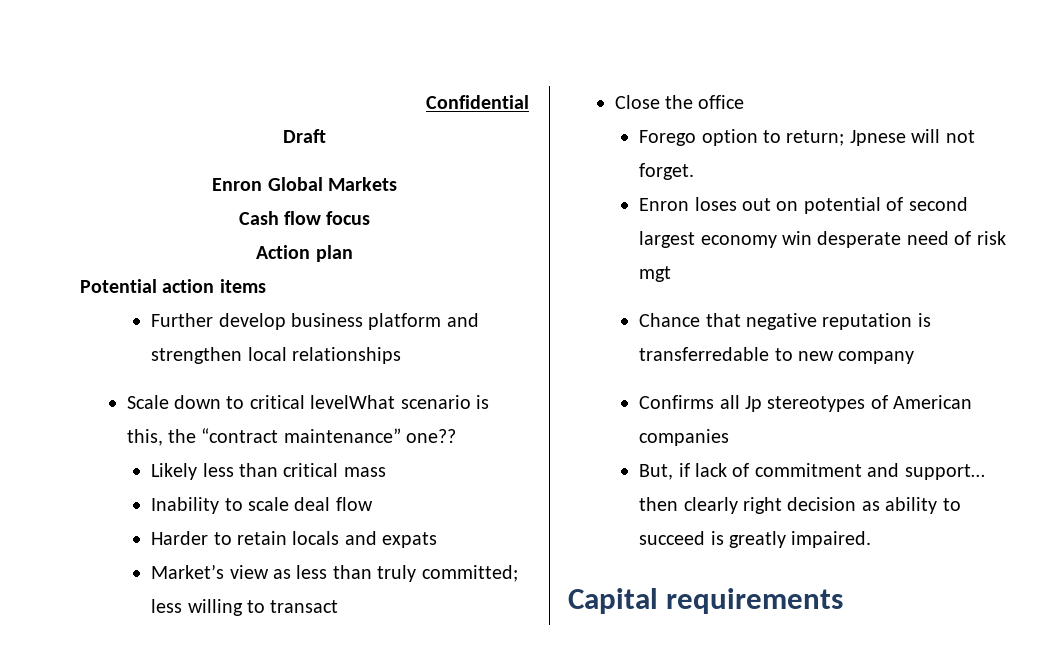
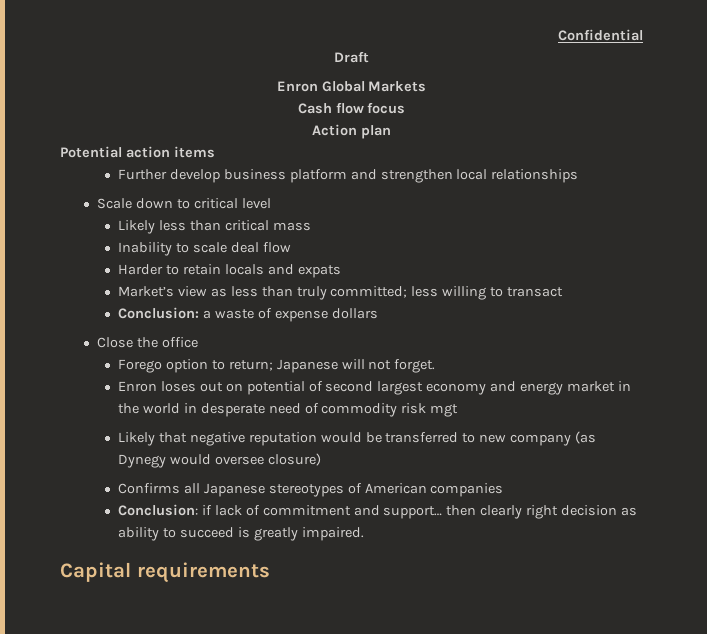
[310,395,490,409] [126,428,457,446] levelWhat scenario is this, the “contract maintenance” one?? -> [241,198,271,209] level
(339, 606) none -> [117,307,378,322] // Conclusion: a waste of expense dollars
[849,130,906,146] Jpnese -> [276,359,338,373] Japanese
[782,231,813,245] win -> [490,381,631,395] [117,403,197,414] and energy market in the world in
(972, 238) none -> [321,403,398,417] commodity
[639,313,701,327] Chance -> [117,432,155,446] Likely
[917,313,931,327] [639,347,770,361] is transferredable -> [320,432,459,443] would be transferred
(915, 357) none -> [575,431,597,444] [117,453,321,468] (as Dynegy would oversee closure)
[745,396,763,412] Jp -> [203,483,265,497] Japanese
[639,464,674,480] But, -> [117,504,198,516] Conclusion:

